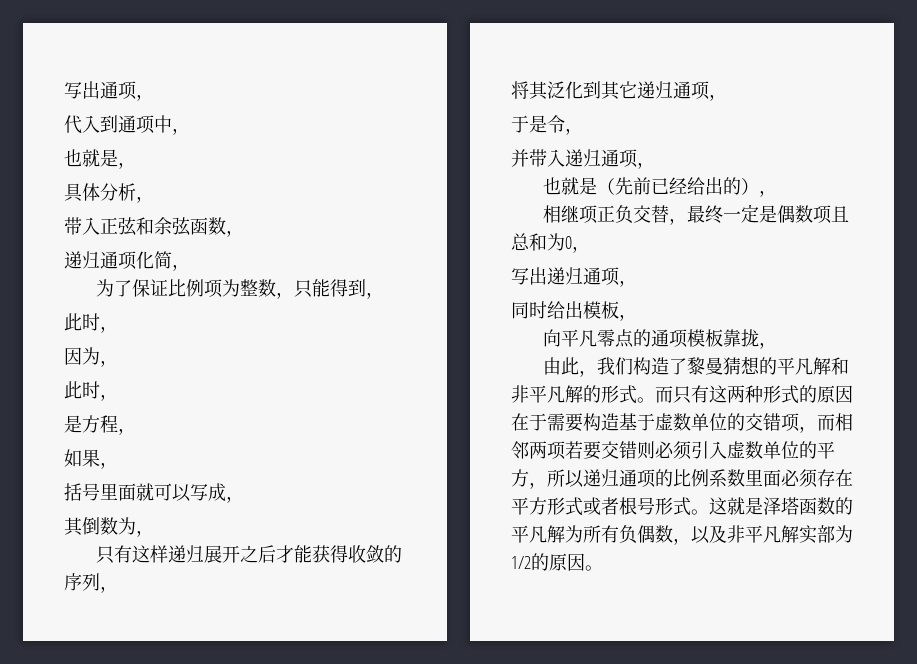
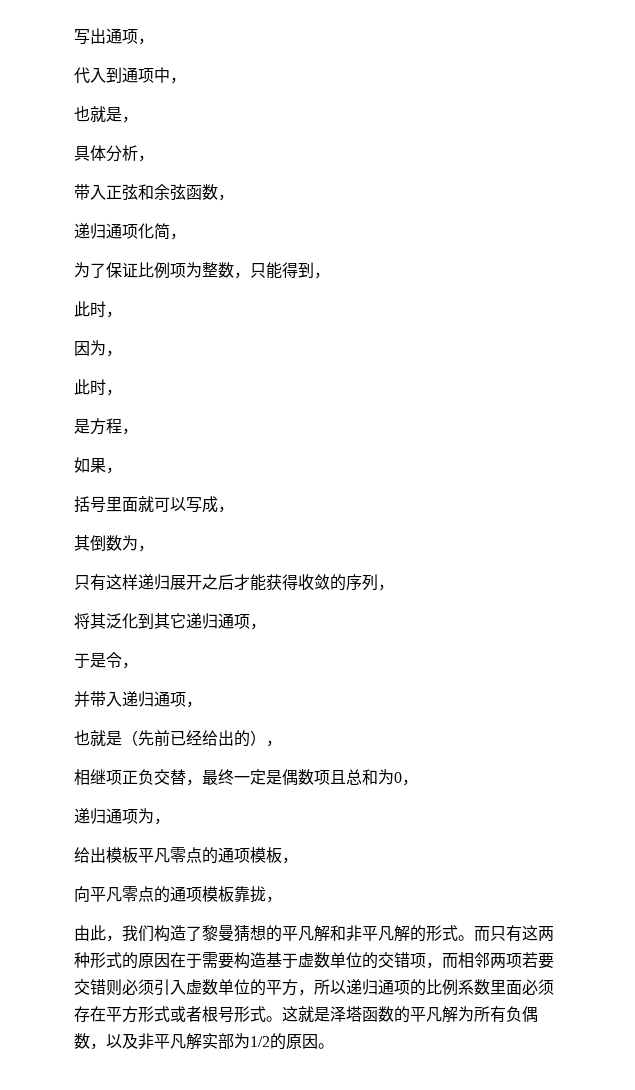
[511,267,637,287] [511,301,547,319] 写出递归通项， // 同时 -> [74,808,170,825] 递归通项为， //
(619, 310) none -> [138,847,282,864] 平凡零点的通项模板

